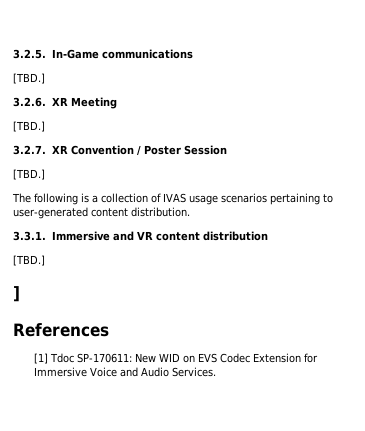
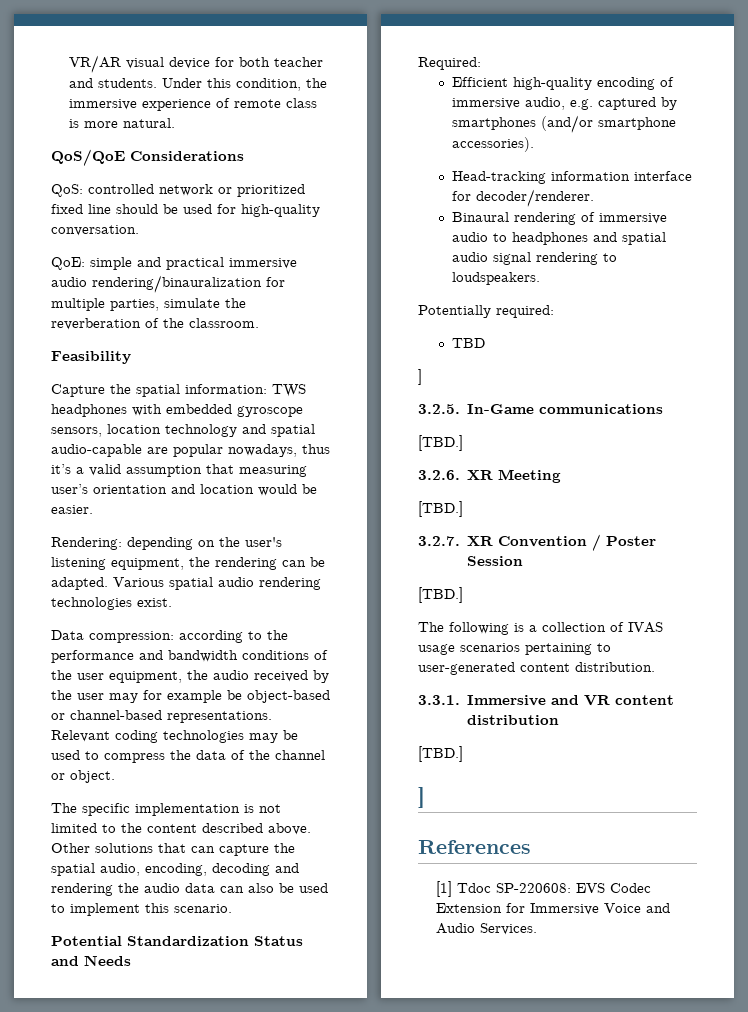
(13, 54) none -> [69,55,324,73] [69,78,328,91] [69,98,318,111] [69,118,176,128] [51,149,244,166] [51,184,305,197] [51,204,320,217] [51,225,139,236] [51,257,297,270] [51,275,285,293] [51,298,246,311] [51,318,259,330] [51,351,131,364] [51,384,306,397] [51,404,303,417] [51,424,315,437] [51,444,330,457] [51,464,307,477] [51,484,317,496] [51,505,93,514] [51,537,282,550] [51,557,325,570] [51,577,321,590] [51,597,172,610] [51,630,288,643] [51,650,328,663] [51,670,329,683] [51,690,330,703] [51,710,272,723] [51,730,298,743] [51,750,325,763] [51,770,115,783] [51,803,281,816] [51,823,311,835] [51,843,295,856] [51,863,299,876] [51,883,328,896] [51,903,232,916] [51,936,303,946] [51,955,131,966] [418,57,481,70] [452,77,675,90] [452,97,678,110] [452,115,677,133] [452,137,535,152] [452,171,693,184] [452,189,595,207] [452,212,668,225] [452,232,667,245] [452,252,618,265] [452,272,541,285] [418,305,554,318] [452,338,486,348] [418,369,422,385] VR/AR visual device for both teacher and students. Under this condition, the immersive experience of remote class is more natural. // QoS/QoE Considerations // QoS: controlled network or prioritized fixed line should be used for high-quality conversation. // QoE: simple and practical immersive audio rendering/binauralization for multiple parties, simulate the reverberation of the classroom. // Feasibility // Capture the spatial information: TWS headphones with embedded gyroscope sensors, location technology and spatial audio-capable are popular nowadays, thus it’s a valid assumption that measuring user’s orientation and location would be easier. // Rendering: depending on the user's listening equipment, the rendering can be adapted. Various spatial audio rendering technologies exist. // Data compression: according to the performance and bandwidth conditions of the user equipment, the audio received by the user may for example be object-based or channel-based representations. Relevant coding technologies may be used to compress the data of the channel or object. // The specific implementation is not limited to the content described above. Other solutions that can capture the spatial audio, encoding, decoding and rendering the audio data can also be used to implement this scenario. // Potential Standardization Status and Needs // Required: // Efficient high-quality encoding of immersive audio, e.g. captured by smartphones (and/or smartphone accessories). // Head-tracking information interface for decoder/renderer. // Binaural rendering of immersive audio to headphones and spatial audio signal rendering to loudspeakers. // Potentially required: // TBD // ] //
[76,353,195,363] SP-170611: New WID on -> [496,883,572,893] SP-220608:

